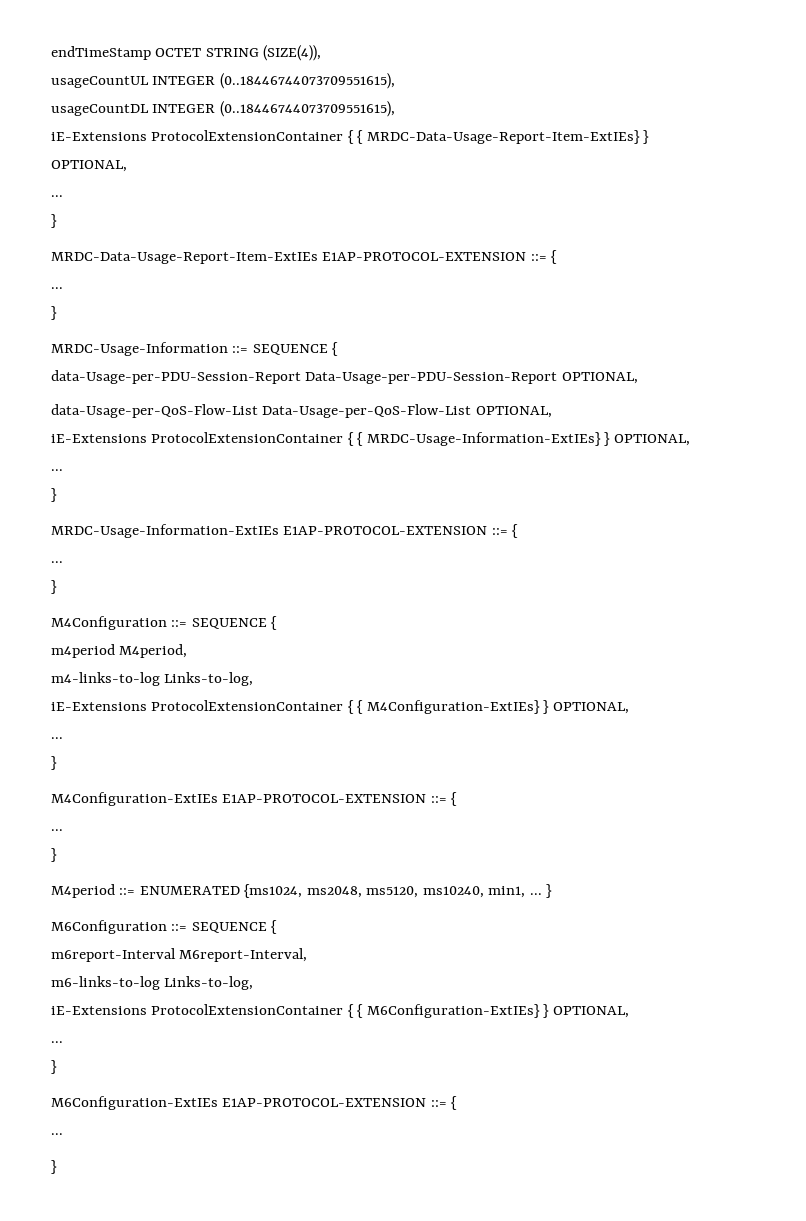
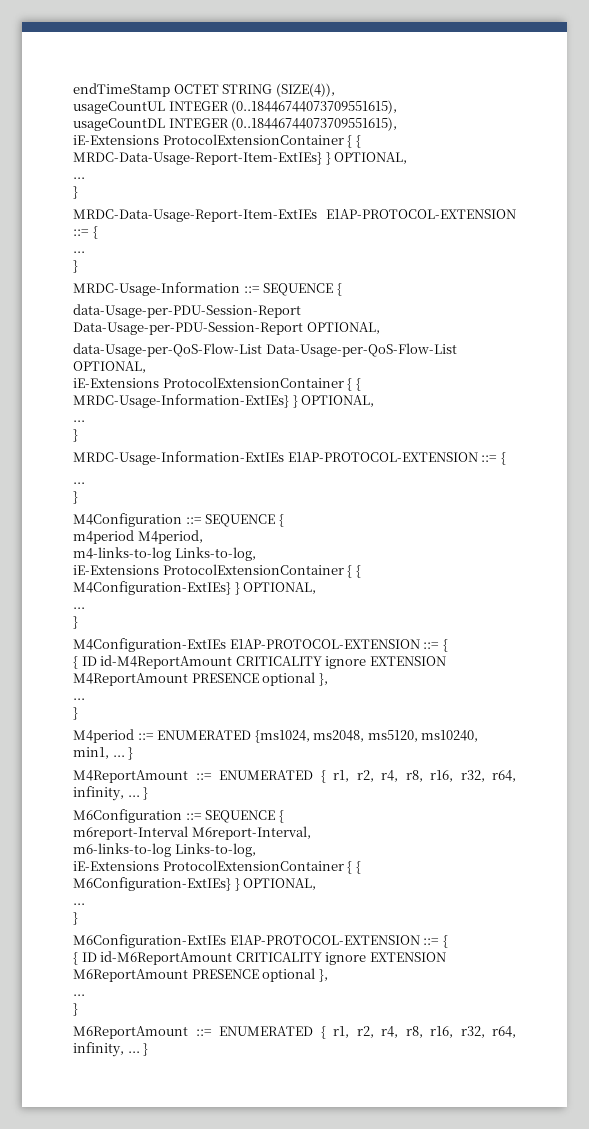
(458, 799) none -> [73,655,446,669] [73,672,328,686] // { ID id-M4ReportAmount CRITICALITY ignore EXTENSION M4ReportAmount PRESENCE optional },
(553, 891) none -> [73,770,516,783] [73,786,149,801] // M4ReportAmount ::= ENUMERATED { r1, r2, r4, r8, r16, r32, r64, infinity, ... }
[51,1133,63,1135] ... // -> [73,951,446,965] [73,968,328,982] [73,994,85,996] [73,1003,78,1016] [73,1026,516,1039] [73,1042,140,1057] { ID id-M6ReportAmount CRITICALITY ignore EXTENSION M6ReportAmount PRESENCE optional }, // ... // } // M6ReportAmount ::= ENUMERATED { r1, r2, r4, r8, r16, r32, r64, infinity, ...

